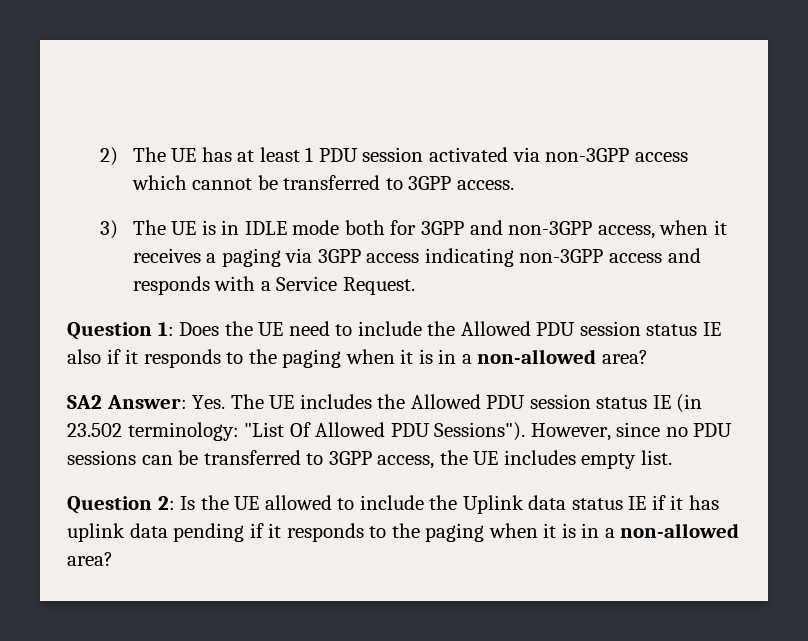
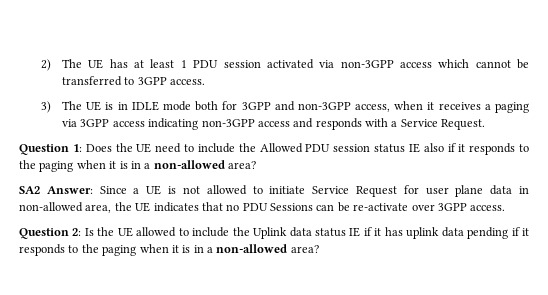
[192,394,703,413] [67,422,661,441] Yes. The UE includes the Allowed PDU session status IE (in 23.502 terminology: "List Of Allowed PDU Sessions"). However, since -> [99,185,529,197] [19,202,223,213] Since a UE is not allowed to initiate Service Request for user plane data in non-allowed area, the UE indicates that
[67,450,136,465] sessions -> [270,203,313,211] Sessions
[203,450,672,469] transferred to 3GPP access, the UE includes empty list. -> [353,203,506,211] re-activate over 3GPP access.

